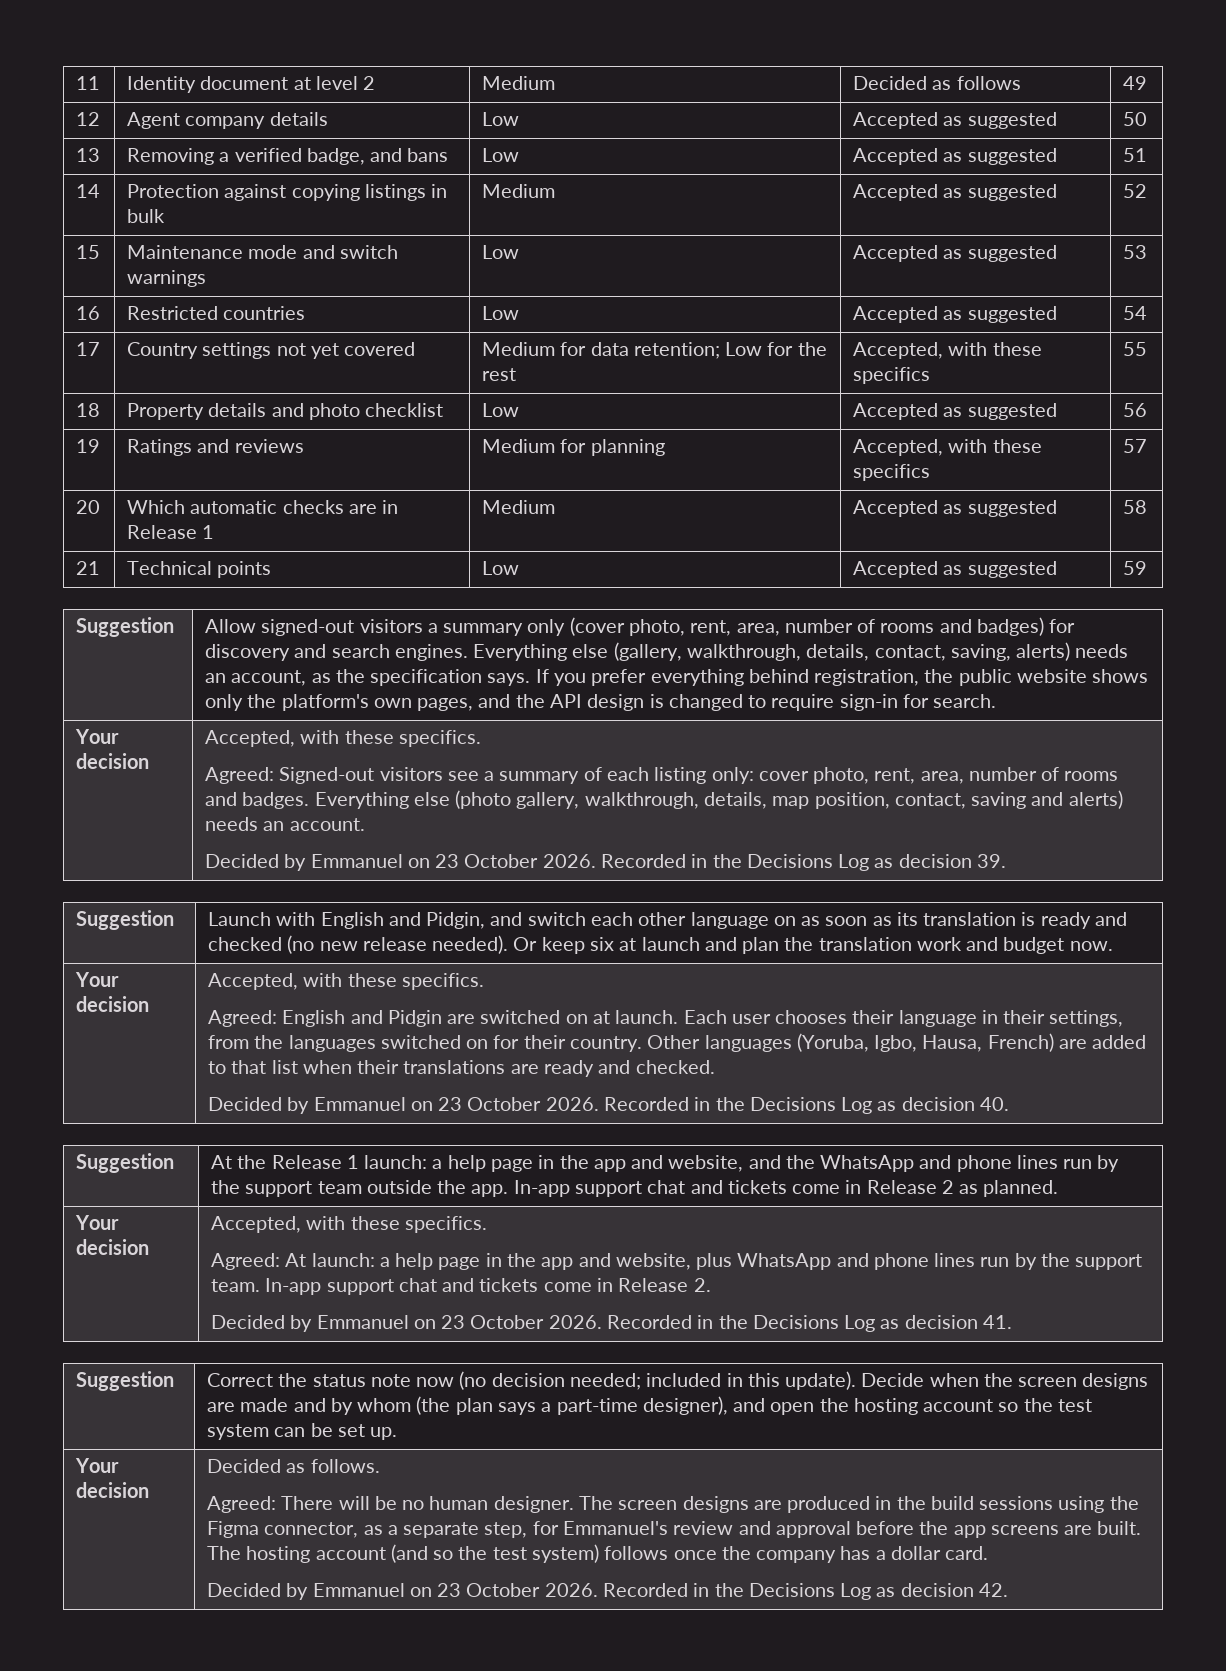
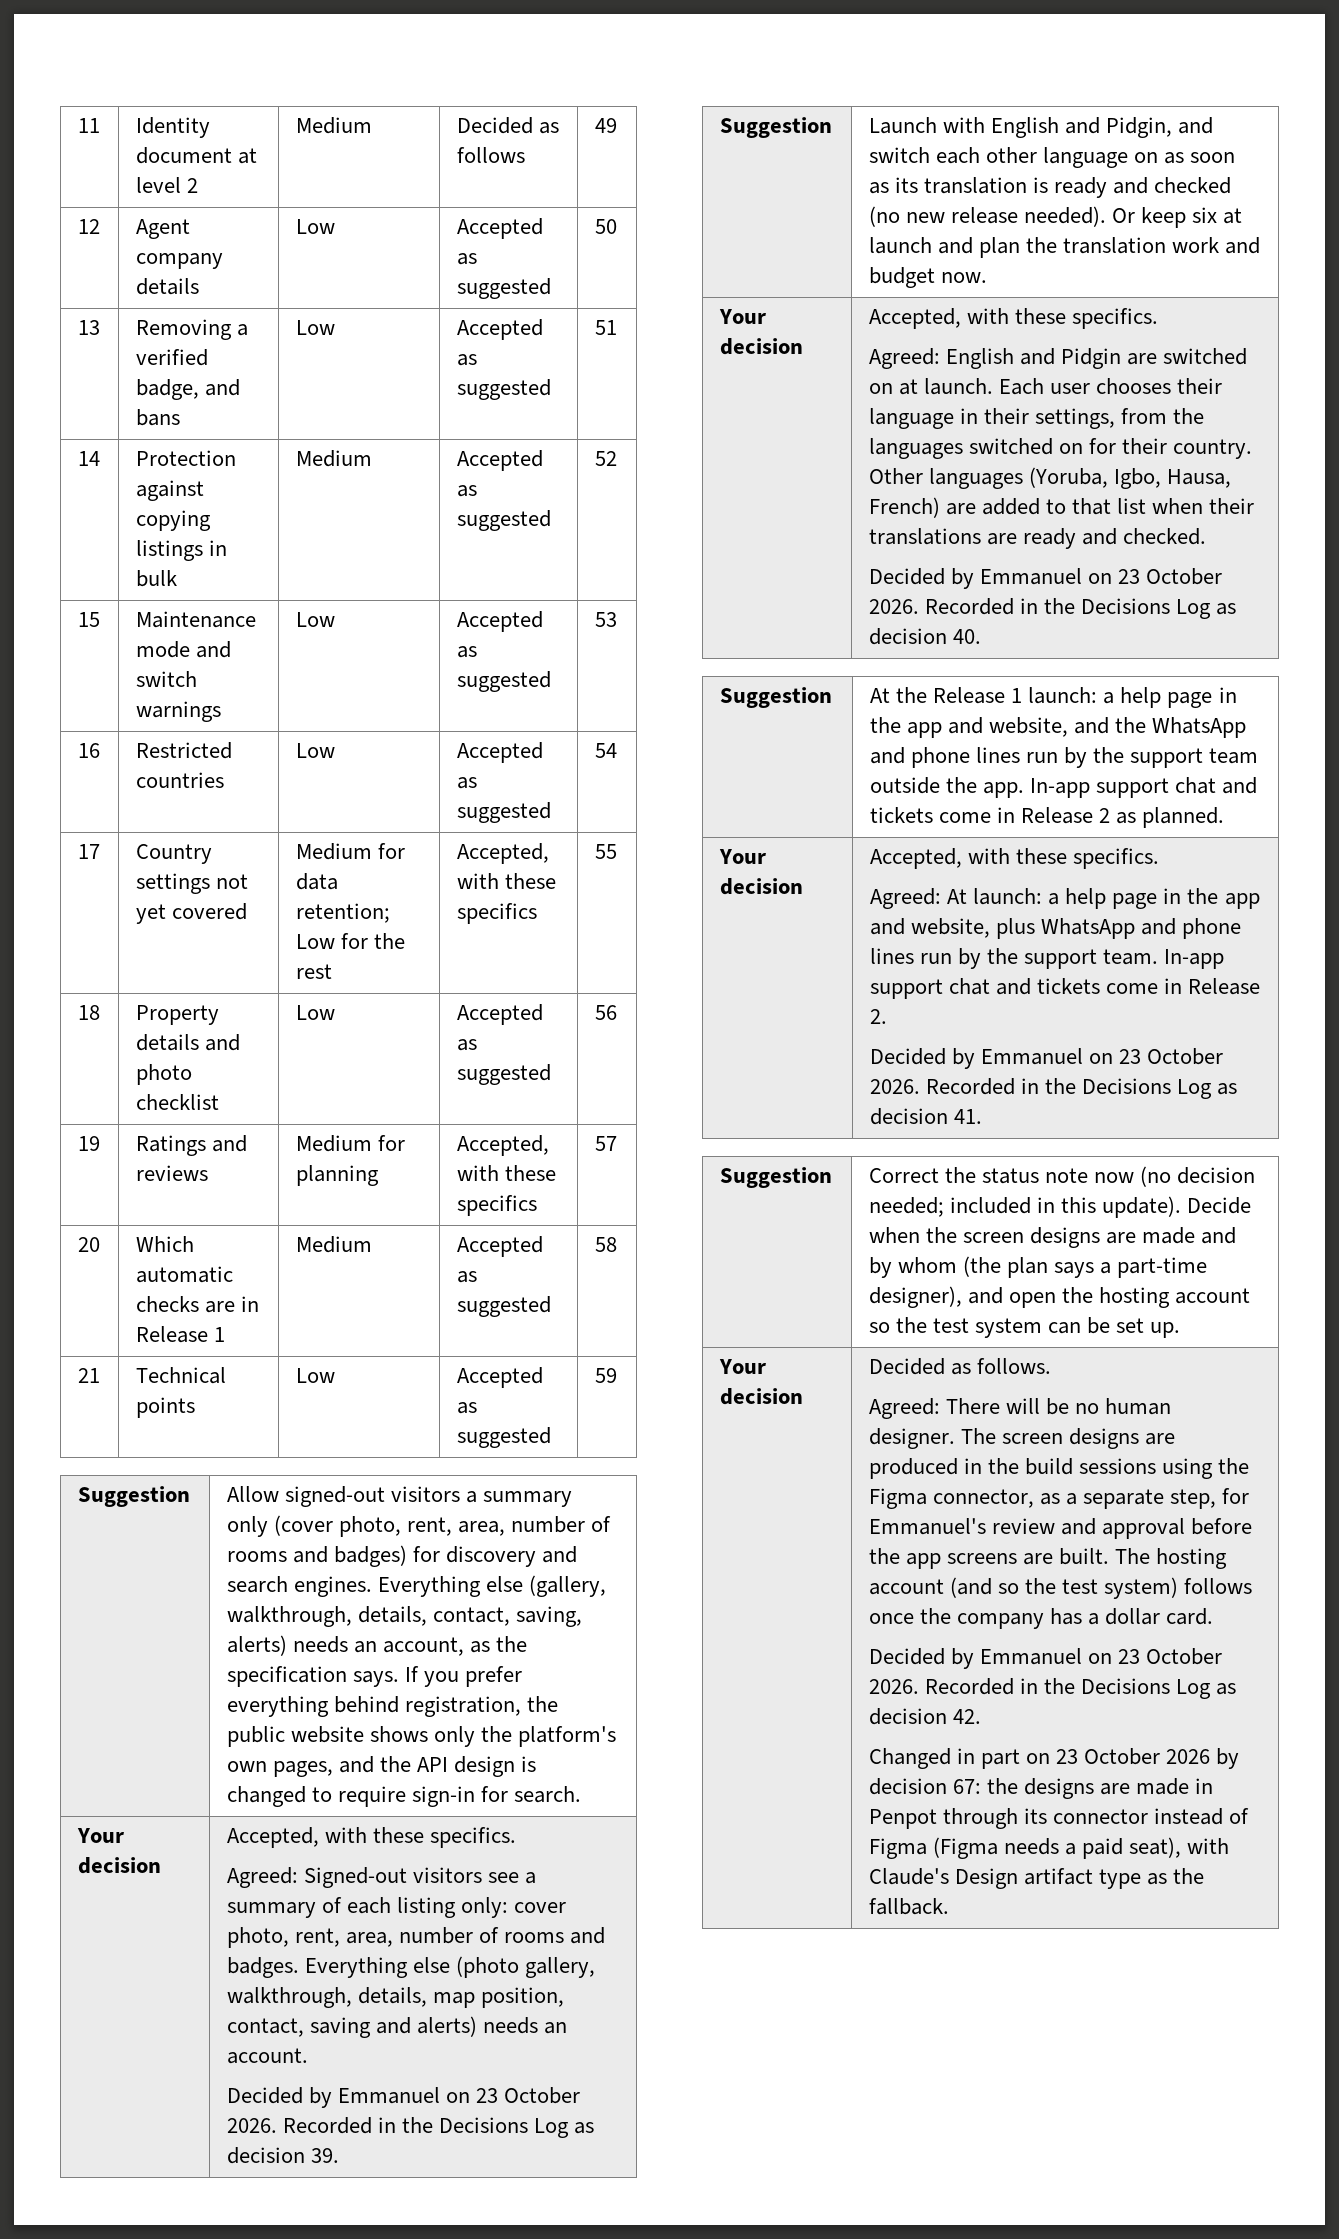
(1008, 1590) none -> [868,1748,1240,1769] [868,1778,1214,1799] [868,1808,1250,1829] [868,1837,1230,1859] [868,1868,1205,1889] [868,1898,949,1915] // Changed in part on 23 October 2026 by decision 67: the designs are made in Penpot through its connector instead of Figma (Figma needs a paid seat), with Claude's Design artifact type as the fallback.

